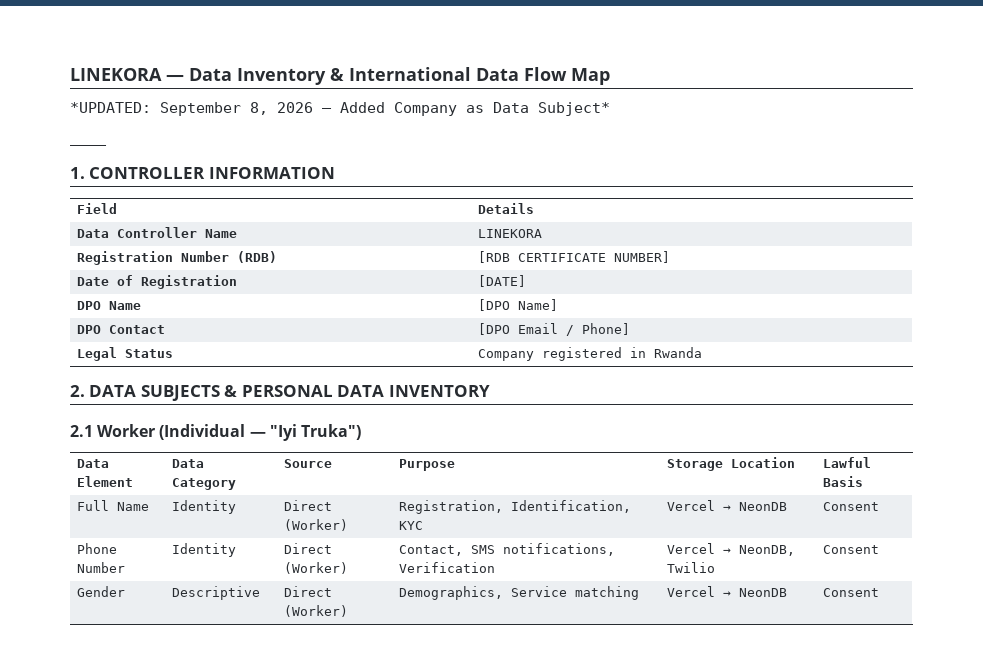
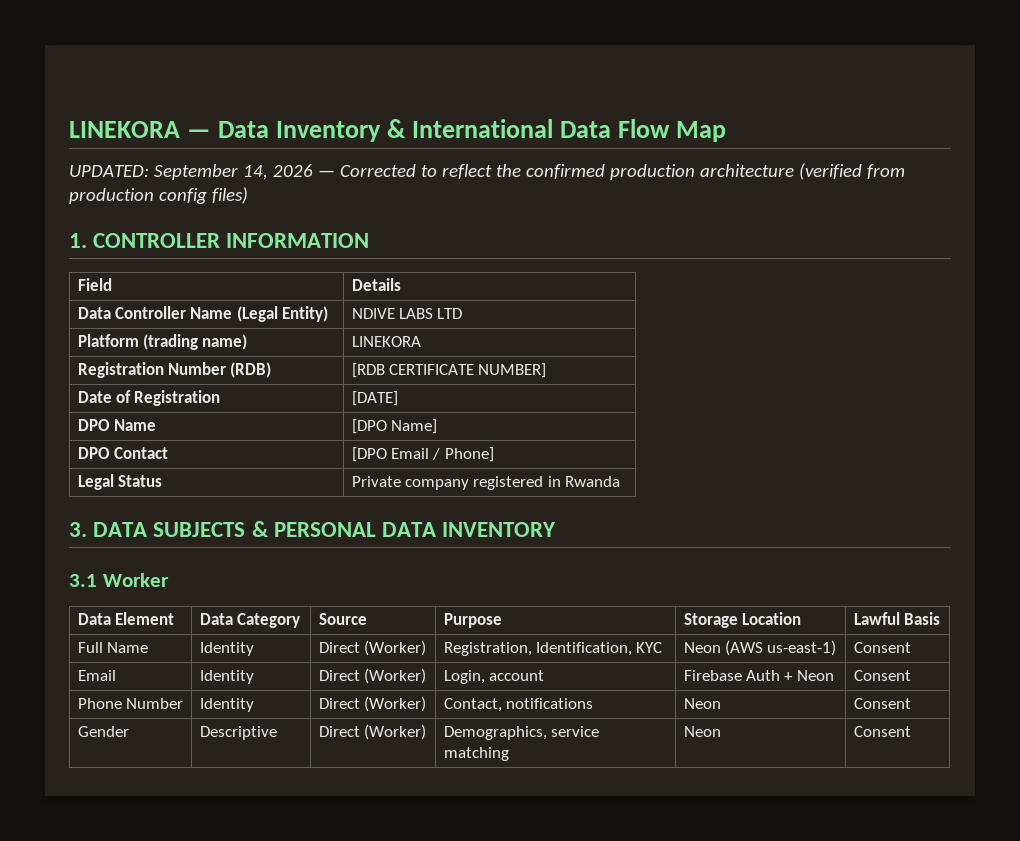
[70,102,610,116] [70,142,107,146] *UPDATED: September 8, 2026 — Added Company as Data Subject* // ____ -> [69,163,905,180] [69,187,248,204] UPDATED: September 14, 2026 — Corrected to reflect the confirmed production architecture (verified from production config files)
(237, 233) none -> [236,306,329,322] [351,308,463,319] [77,334,248,350] (Legal Entity) | NDIVE LABS LTD // Platform (trading name)
[477,349,534,361] Company -> [351,476,470,490] Private company
[70,385,85,397] 2. -> [69,522,87,537] 3.
[70,425,93,437] 2.1 -> [69,574,97,587] 3.1
[159,424,361,441] (Individual — "Iyi Truka") -> (169, 580) none
[666,500,787,511] Vercel → NeonDB -> [683,640,837,656] [853,642,911,653] [77,670,116,681] [199,670,254,684] [318,668,427,684] [443,670,545,684] [683,670,834,681] Neon (AWS us-east-1) | Consent // Email | Identity | Direct (Worker) | Login, account | Firebase Auth + Neon
[470,543,615,556] [398,562,495,573] [666,543,795,556] [666,562,715,573] SMS notifications, Verification | Vercel → NeonDB, Twilio -> [506,698,594,709] [683,698,721,709] notifications | Neon
[510,586,567,597] Service -> [551,726,600,737] service
[666,586,787,597] Vercel → NeonDB -> [683,726,721,737] Neon

